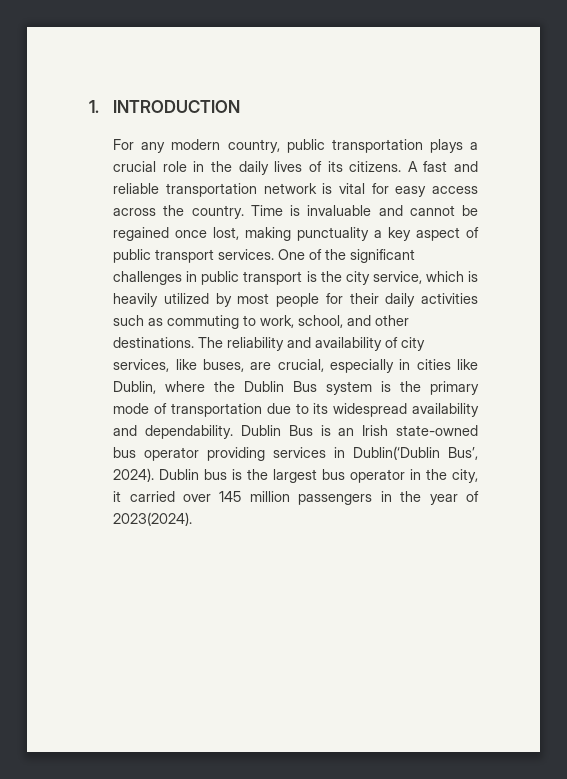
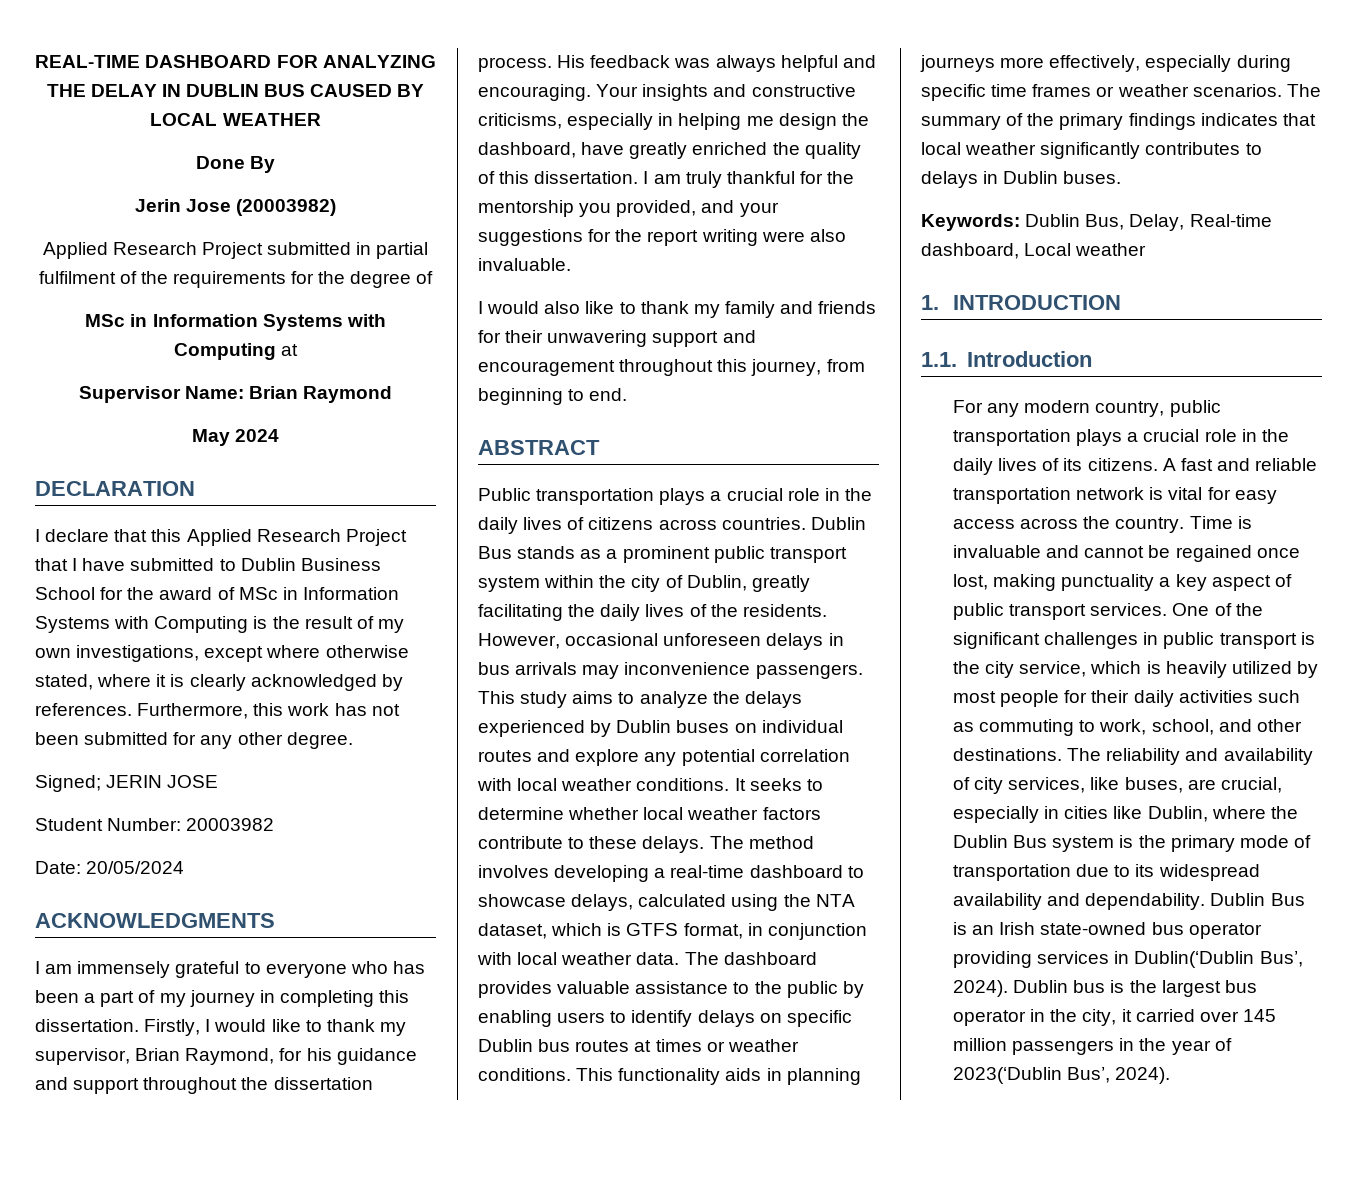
(89, 106) none -> [35,55,436,68] [46,84,425,97] [150,113,321,126] [195,156,276,173] [134,199,337,216] [42,242,429,259] [38,271,434,288] [85,314,386,331] [173,343,299,360] [78,386,393,403] [191,429,280,446] [35,481,195,496] [35,529,407,546] [35,558,381,571] [35,587,399,600] [35,616,404,633] [35,645,409,662] [35,674,403,691] [35,703,400,719] [35,732,353,749] [35,775,219,792] [35,818,275,831] [35,861,185,874] [35,913,275,928] [35,961,425,978] [35,990,410,1007] [35,1019,406,1036] [35,1048,417,1065] [35,1077,373,1094] [478,55,876,72] [478,84,856,101] [478,113,869,130] [478,142,861,159] [478,171,855,188] [478,200,779,217] [478,229,846,246] [478,258,571,271] [478,301,877,318] [478,330,756,347] [478,359,865,376] [478,388,628,405] [478,440,600,455] [478,488,872,505] [478,517,866,534] [478,546,847,563] [478,575,810,592] [478,604,827,621] [478,633,844,650] [478,662,863,679] [478,691,802,708] [478,720,843,737] [478,749,850,766] [477,778,823,791] [478,807,821,820] [478,836,814,853] [478,865,864,882] [478,894,855,911] [478,923,867,940] [477,952,817,965] [478,981,864,998] [478,1010,852,1027] [478,1039,799,1052] [478,1068,861,1085] [920,55,1291,72] [921,84,1321,101] [921,113,1316,130] [921,142,1262,159] [921,171,1122,188] [921,214,1272,231] [921,243,1147,259] REAL-TIME DASHBOARD FOR ANALYZING THE DELAY IN DUBLIN BUS CAUSED BY LOCAL WEATHER // Done By // Jerin Jose (20003982) // Applied Research Project submitted in partial fulfilment of the requirements for the degree of // MSc in Information Systems with Computing at // Supervisor Name: Brian Raymond // May 2024 // DECLARATION // I declare that this Applied Research Project that I have submitted to Dublin Business School for the award of MSc in Information Systems with Computing is the result of my own investigations, except where otherwise stated, where it is clearly acknowledged by references. Furthermore, this work has not been submitted for any other degree. // Signed; JERIN JOSE // Student Number: 20003982 // Date: 20/05/2024 // ACKNOWLEDGMENTS // I am immensely grateful to everyone who has been a part of my journey in completing this dissertation. Firstly, I would like to thank my supervisor, Brian Raymond, for his guidance and support throughout the dissertation process. His feedback was always helpful and encouraging. Your insights and constructive criticisms, especially in helping me design the dashboard, have greatly enriched the quality of this dissertation. I am truly thankful for the mentorship you provided, and your suggestions for the report writing were also invaluable. // I would also like to thank my family and friends for their unwavering support and encouragement throughout this journey, from beginning to end. // ABSTRACT // Public transportation plays a crucial role in the daily lives of citizens across countries. Dublin Bus stands as a prominent public transport system within the city of Dublin, greatly facilitating the daily lives of the residents. However, occasional unforeseen delays in bus arrivals may inconvenience passengers. This study aims to analyze the delays experienced by Dublin buses on individual routes and explore any potential correlation with local weather conditions. It seeks to determine whether local weather factors contribute to these delays. The method involves developing a real-time dashboard to showcase delays, calculated using the NTA dataset, which is GTFS format, in conjunction with local weather data. The dashboard provides valuable assistance to the public by enabling users to identify delays on specific Dublin bus routes at times or weather conditions. This functionality aids in planning journeys more effectively, especially during specific time frames or weather scenarios. The summary of the primary findings indicates that local weather significantly contributes to delays in Dublin buses. // Keywords: Dublin Bus, Delay, Real-time dashboard, Local weather //
(241, 106) none -> [921,351,1092,367] // 1.1. Introduction
[113,512,193,526] 2023(2024). -> [952,1067,1171,1084] 2023(‘Dublin Bus’, 2024).

